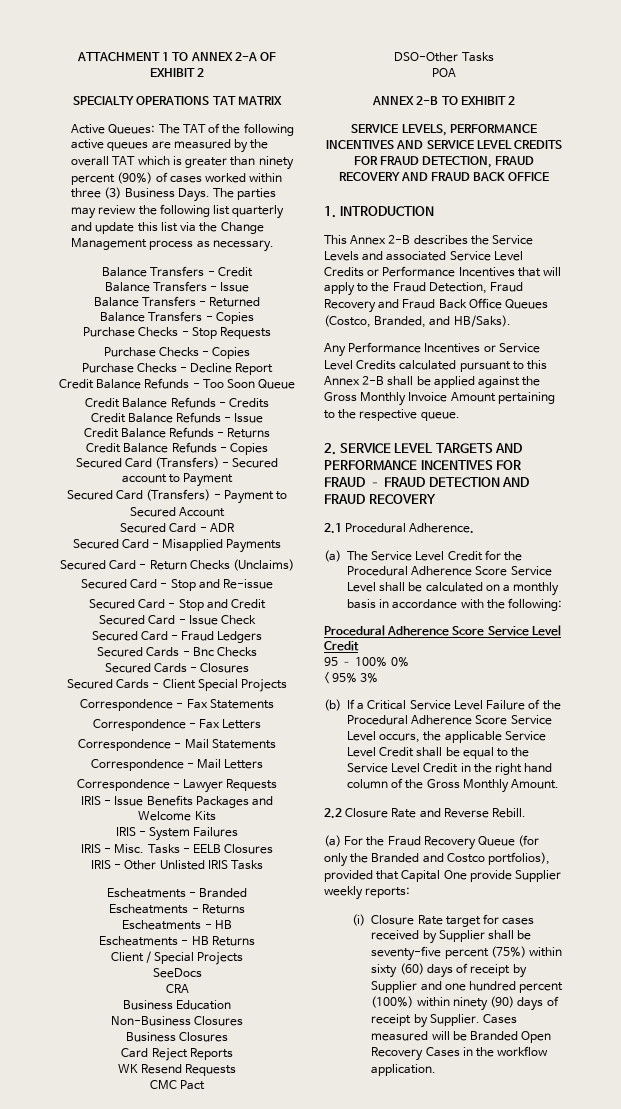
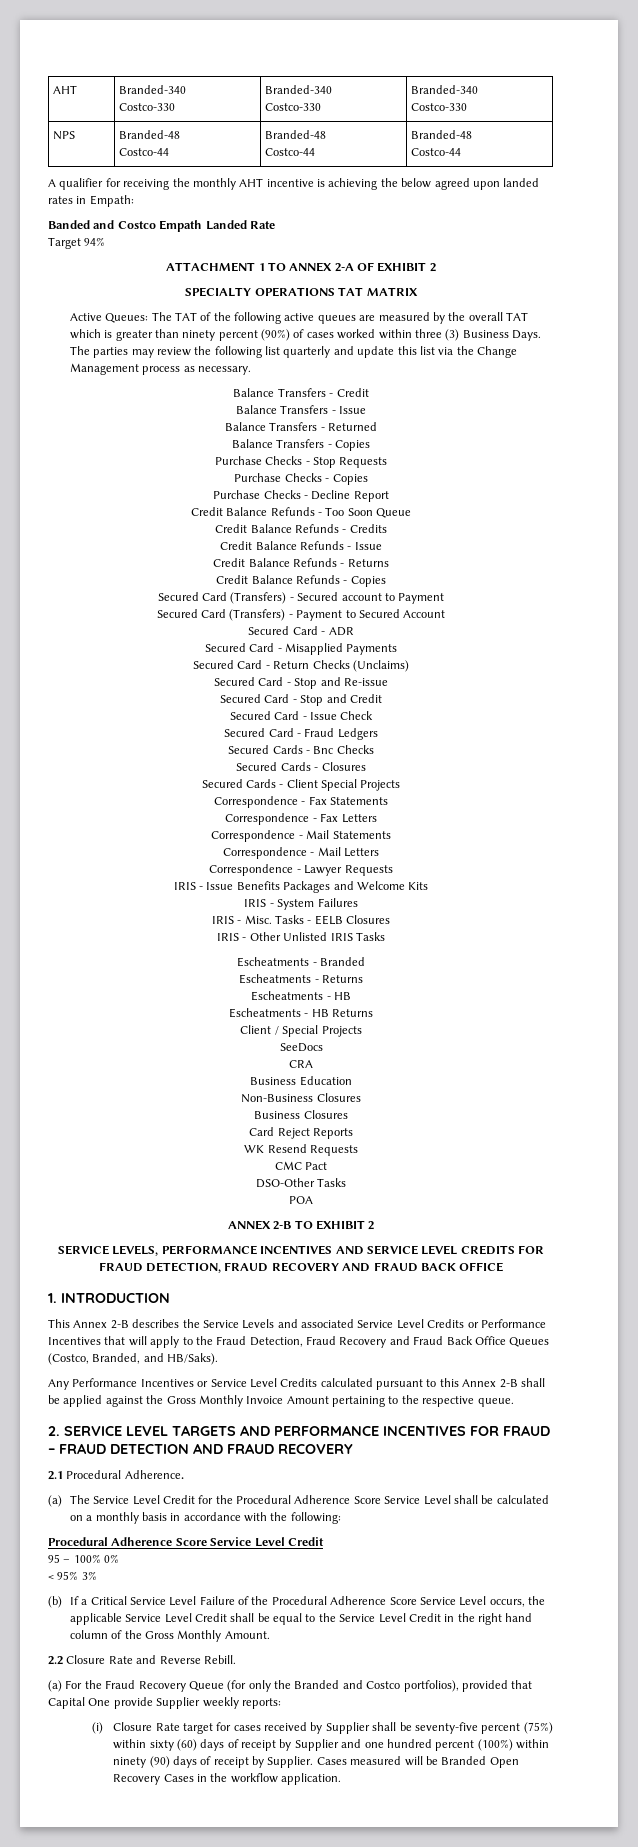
(76, 57) none -> [53,85,78,94] [119,85,187,94] [119,103,176,111] [265,85,333,94] [265,103,322,111] [411,85,479,94] [411,103,468,111] [53,131,76,140] [119,130,181,139] [119,148,170,156] [265,130,327,139] [265,148,316,156] [411,130,473,139] [411,148,462,156] [48,178,540,190] [48,195,134,207] [48,220,275,232] [48,237,106,249] AHT | Branded-340 // Costco-330 | Branded-340 // Costco-330 | Branded-340 // Costco-330 // NPS | Branded-48 // Costco-44 | Branded-48 // Costco-44 | Branded-48 // Costco-44 // A qualifier for receiving the monthly AHT incentive is achieving the below agreed upon landed rates in Empath: // Banded and Costco Empath Landed Rate // Target 94% //

